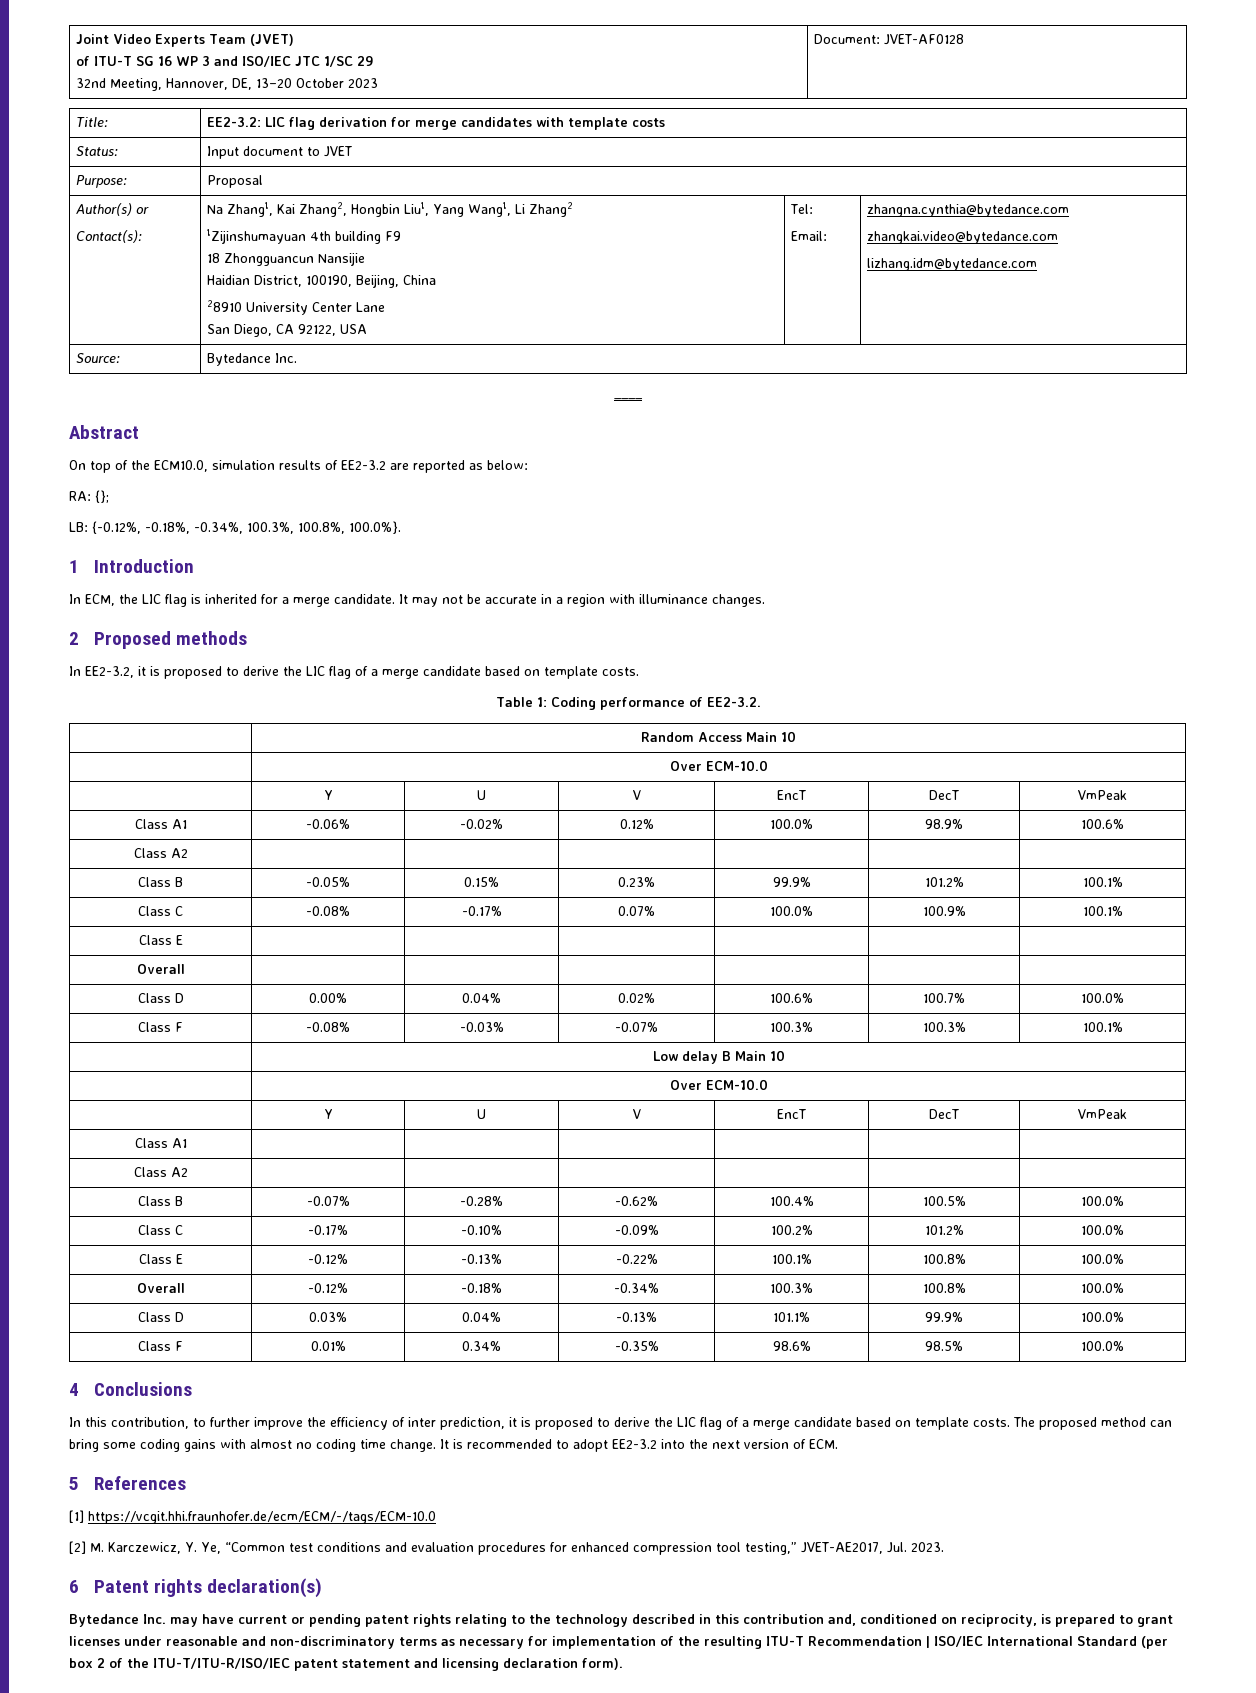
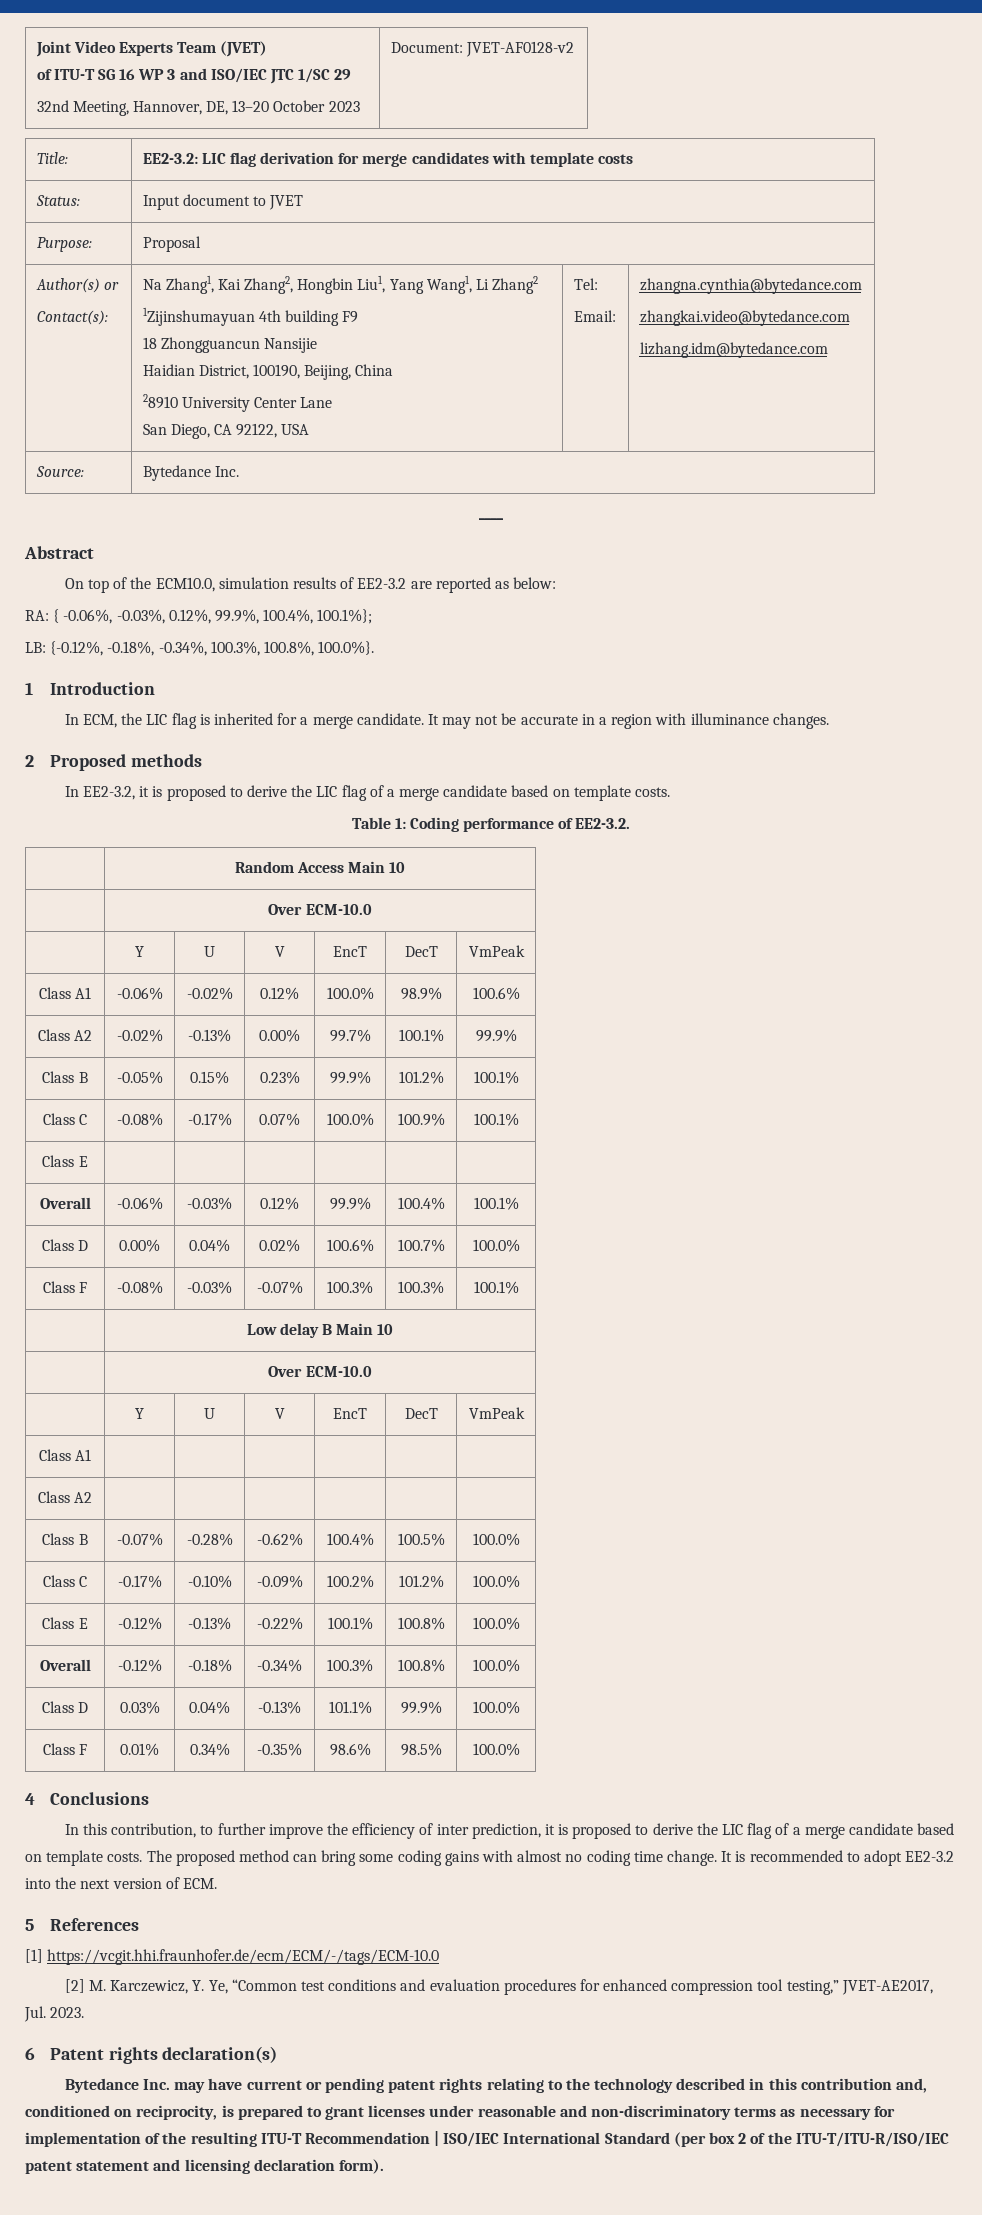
[883,34,964,45] JVET-AF0128 -> [465,41,574,57] JVET-AF0128-v2
[95,490,109,503] {}; -> [53,609,373,624] { -0.06%, -0.03%, 0.12%, 99.9%, 100.4%, 100.1%};
(188, 853) | | | | | -> [116,1029,163,1042] [188,1029,231,1042] [259,1029,300,1042] [329,1029,371,1042] [398,1029,444,1042] [475,1029,517,1042] -0.02% | -0.13% | 0.00% | 99.7% | 100.1% | 99.9%
(185, 969) | | | | | -> [116,1197,163,1210] [187,1197,232,1210] [260,1197,299,1210] [329,1197,371,1210] [397,1197,445,1210] [473,1197,519,1210] -0.06% | -0.03% | 0.12% | 99.9% | 100.4% | 100.1%

